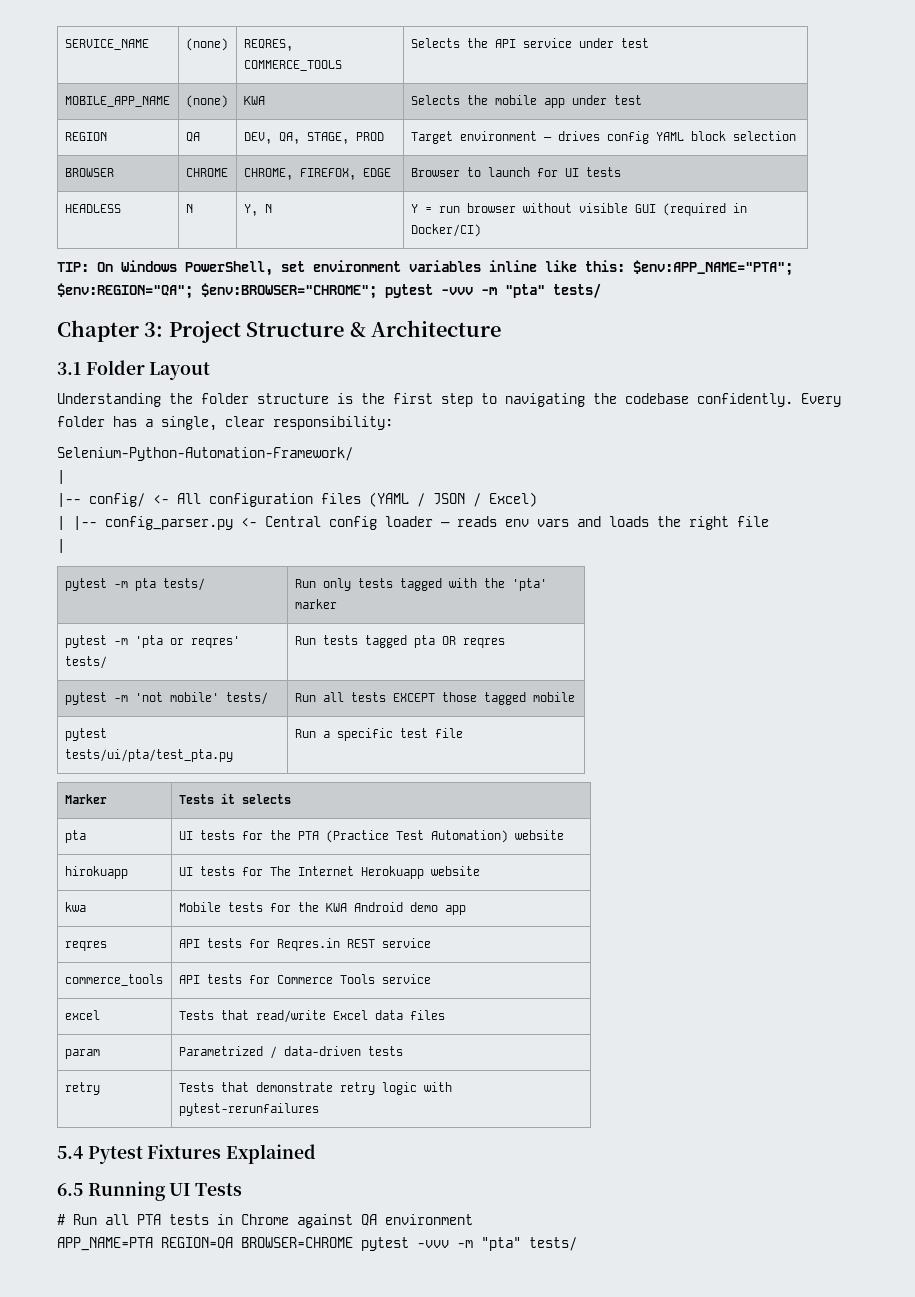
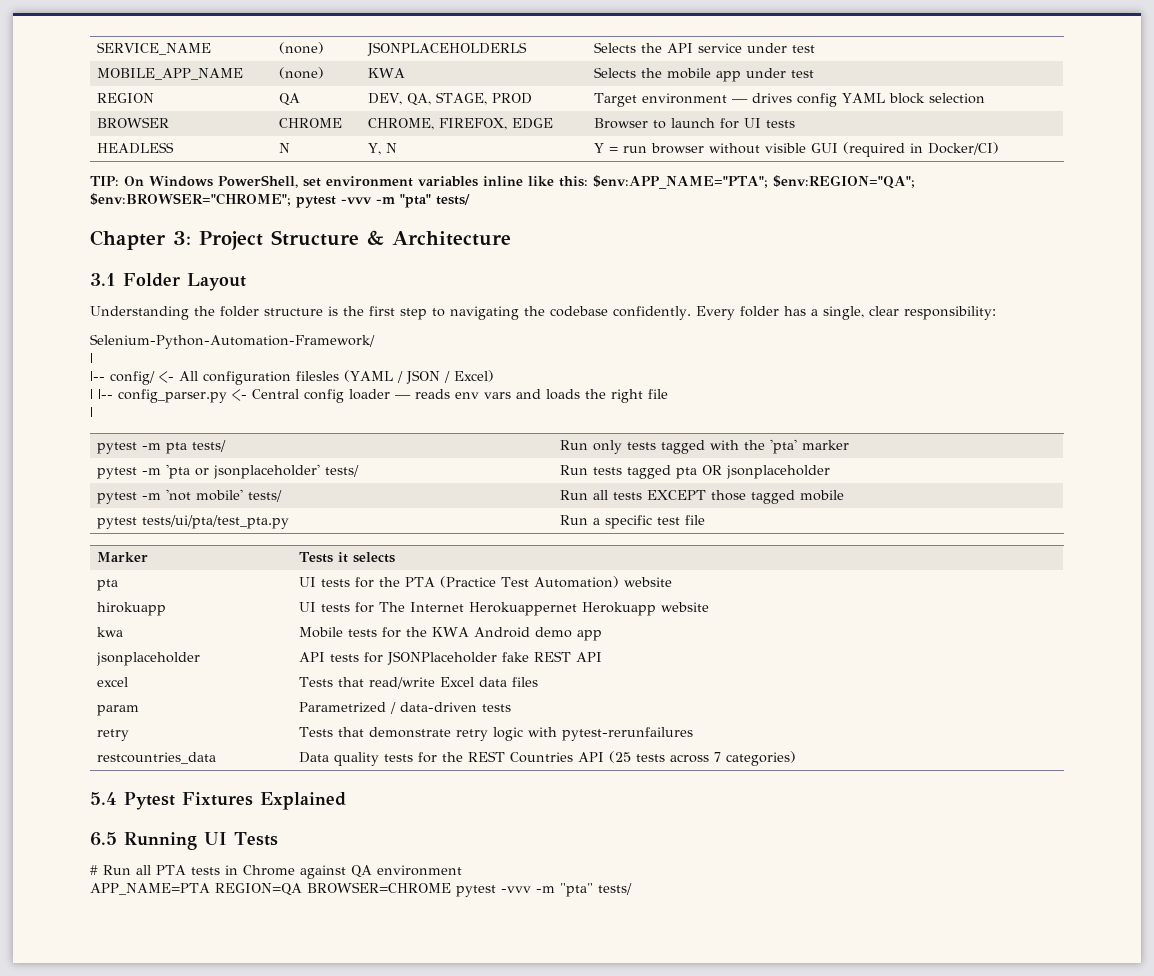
[243,39,293,51] [243,60,342,71] REQRES, COMMERCE_TOOLS -> [367,42,528,56] JSONPLACEHOLDERLS
[321,493,361,504] files -> [296,371,339,381] filesles
[190,636,240,648] reqres' -> [213,464,321,479] jsonplaceholder'
[462,638,505,648] reqres -> [726,465,831,479] jsonplaceholder
(354, 871) none -> [469,602,578,616] Herokuappernet
[64,941,107,951] [178,938,431,951] [64,974,163,986] [178,974,431,984] reqres | API tests for Reqres.in REST service // commerce_tools | API tests for Commerce Tools service -> [96,652,201,666] [299,651,603,665] jsonplaceholder | API tests for JSONPlaceholder fake REST API
(319, 1109) none -> [97,752,217,764] [299,751,797,766] // restcountries_data | Data quality tests for the REST Countries API (25 tests across 7 categories)

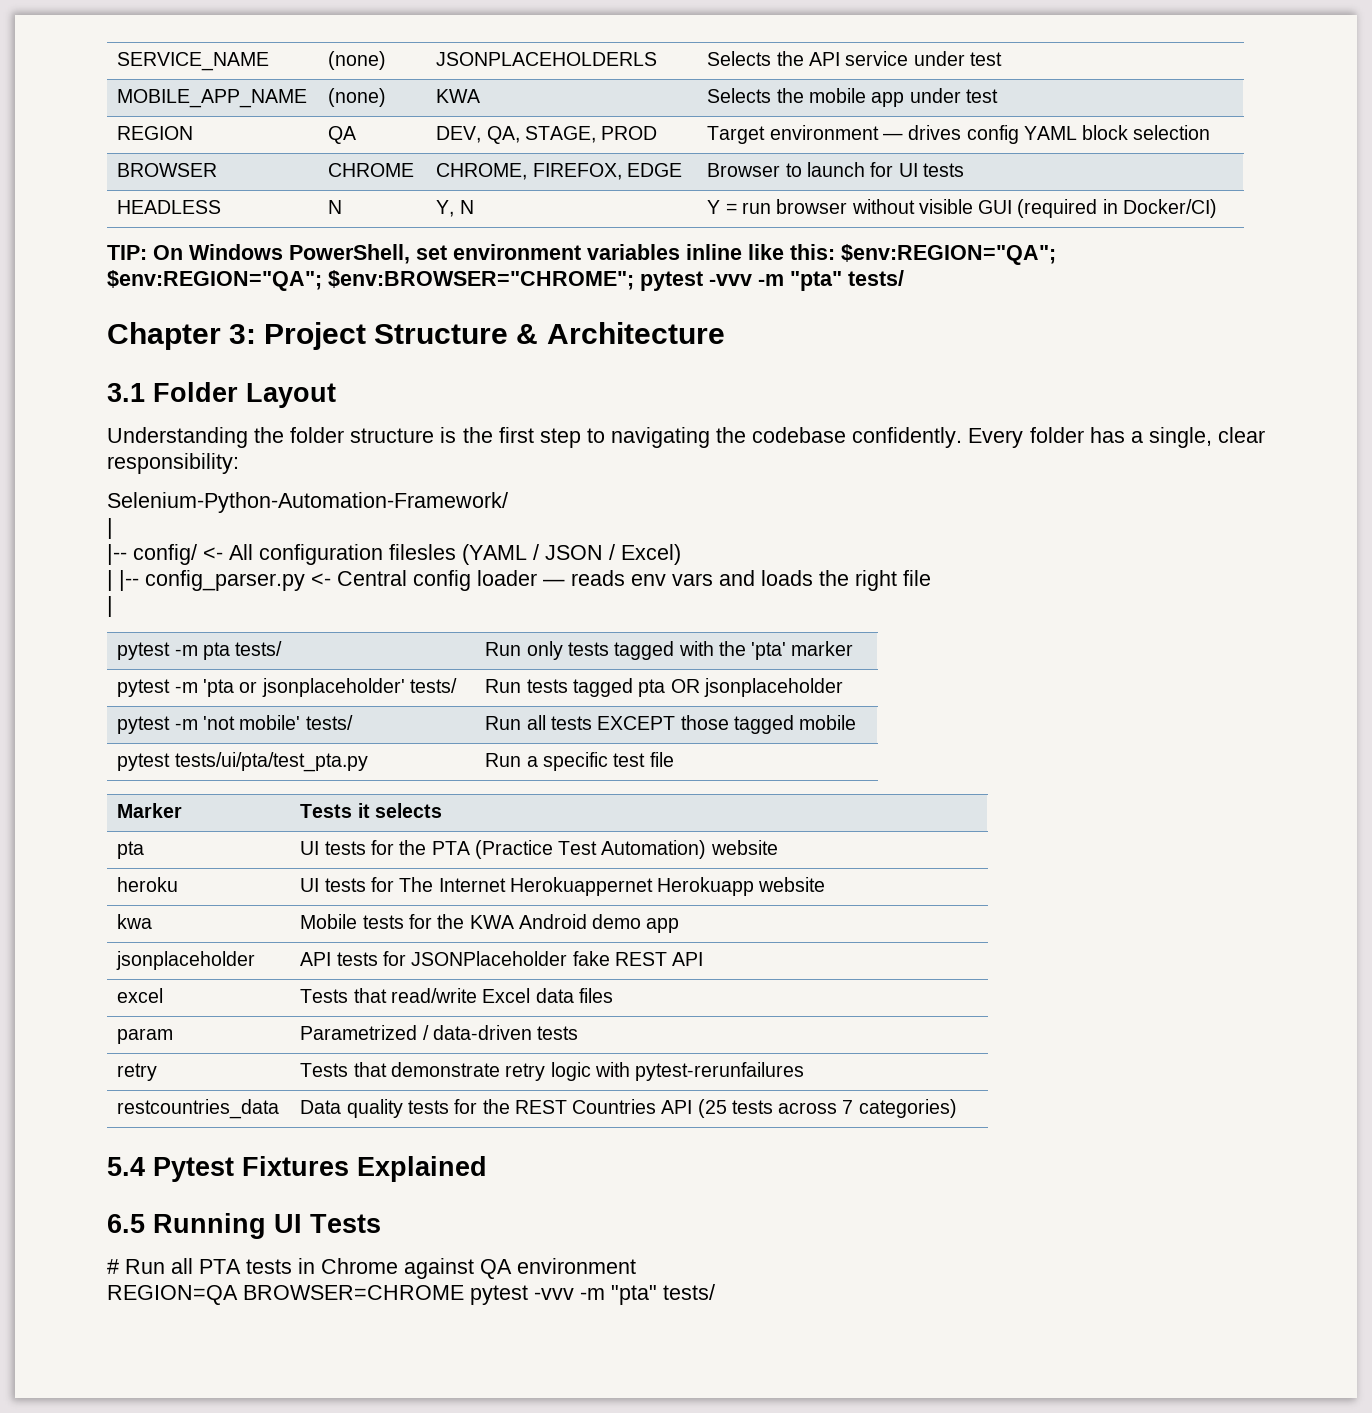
[593,175,768,189] $env:APP_NAME="PTA"; -> [841,244,1056,265] $env:REGION="QA";
[97,602,167,616] hirokuapp -> [117,877,179,892] heroku
[90,883,210,895] APP_NAME=PTA -> (636, 1266) none

